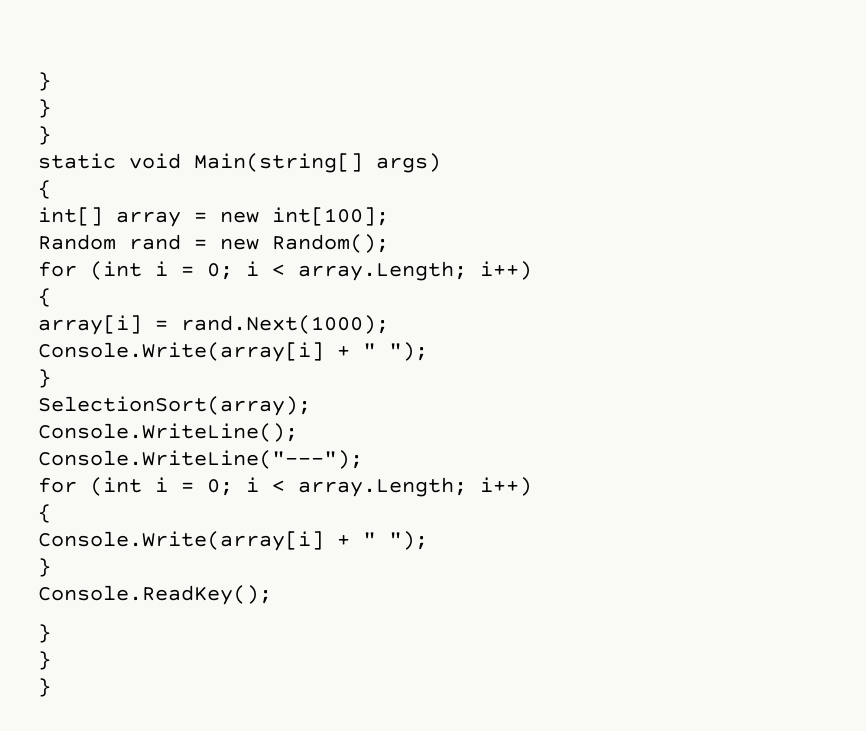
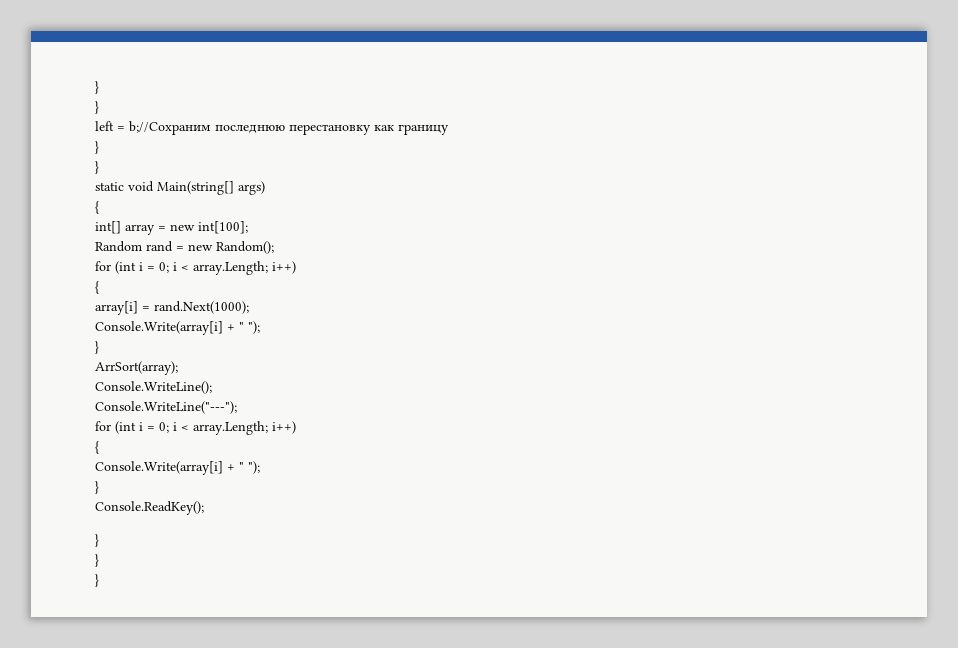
[38,72,51,91] [38,99,51,118] } // } -> [95,81,99,94] [95,101,99,114] [95,121,449,135] [95,141,99,154] } // } // left = b;//Сохраним последнюю перестановку как границу // }
[38,396,311,416] SelectionSort(array); -> [95,361,178,375] ArrSort(array);

